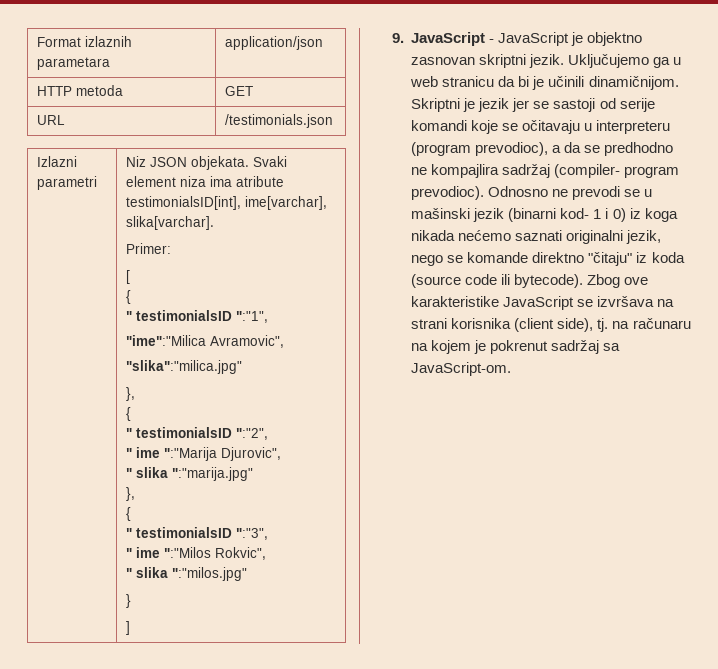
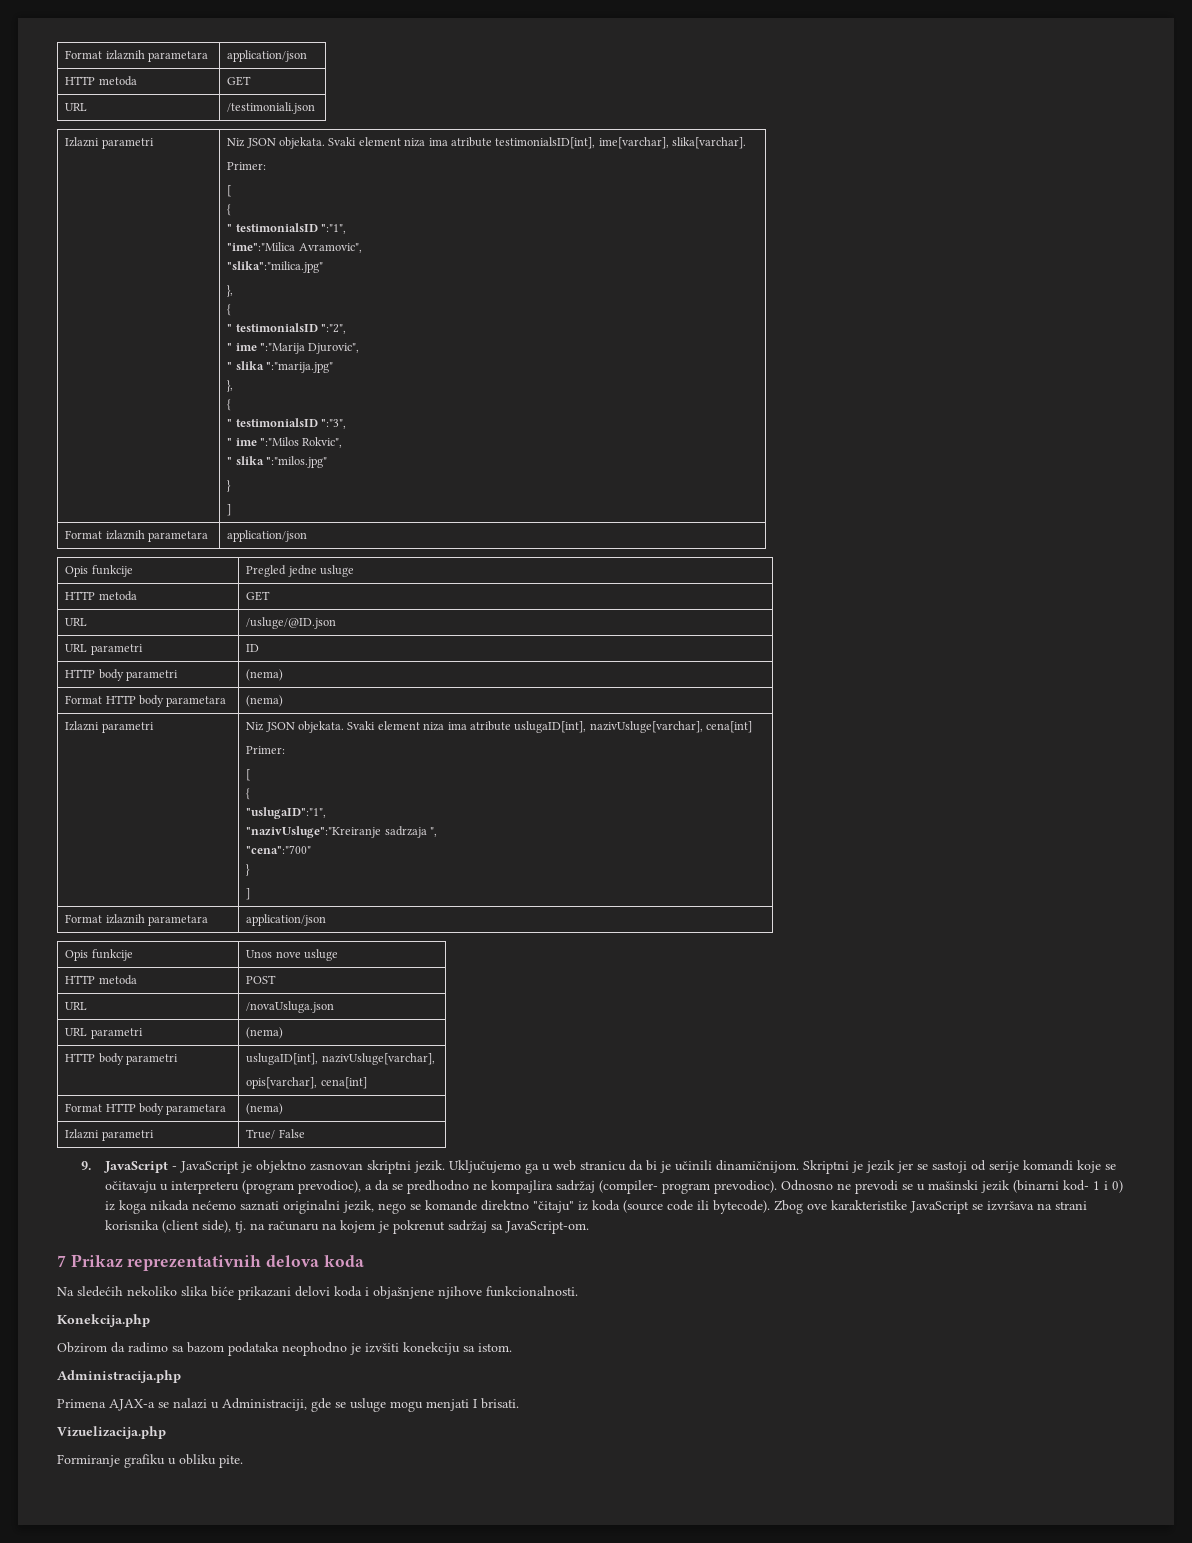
[225,114,334,128] /testimonials.json -> [227,102,316,114] /testimoniali.json
(131, 628) none -> [65,530,209,542] [227,530,308,542] [65,565,133,577] [246,565,355,577] [65,591,137,601] [246,591,271,601] [65,618,88,626] [246,617,337,629] [65,644,143,655] [246,644,260,652] [65,669,179,681] [246,669,284,681] [65,695,227,707] [246,695,284,707] [65,721,154,733] [246,721,753,733] [246,746,286,754] [246,769,252,781] [246,788,251,800] [246,807,327,819] [246,826,438,838] [246,845,312,854] [246,864,251,876] [246,888,251,900] [65,914,209,926] [246,914,327,926] [65,949,133,961] [246,949,339,961] [65,975,137,985] [246,975,277,984] [65,1002,88,1010] [246,1001,335,1013] [65,1028,143,1039] [246,1027,284,1039] [65,1053,179,1065] [246,1053,435,1065] [246,1077,367,1089] [65,1103,227,1115] [246,1103,284,1115] [65,1129,154,1141] [246,1129,305,1139] // Format izlaznih parametara | application/json // Opis funkcije | Pregled jedne usluge // HTTP metoda | GET // URL | /usluge/@ID.json // URL parametri | ID // HTTP body parametri | (nema) // Format HTTP body parametara | (nema) // Izlazni parametri | Niz JSON objekata. Svaki element niza ima atribute uslugaID[int], nazivUsluge[varchar], cena[int] // Primer: // [ // { // "uslugaID":"1", // "nazivUsluge":"Kreiranje sadrzaja ", // "cena":"700" // } // ] // Format izlaznih parametara | application/json // Opis funkcije | Unos nove usluge // HTTP metoda | POST // URL | /novaUsluga.json // URL parametri | (nema) // HTTP body parametri | uslugaID[int], nazivUsluge[varchar], // opis[varchar], cena[int] // Format HTTP body parametara | (nema) // Izlazni parametri | True/ False
(512, 369) none -> [57,1254,364,1271] [57,1286,578,1300] [57,1314,150,1327] [57,1342,512,1356] [57,1370,181,1383] [57,1398,519,1412] [57,1426,166,1439] [57,1454,243,1468] // 7 Prikaz reprezentativnih delova koda // Na sledećih nekoliko slika biće prikazani delovi koda i objašnjene njihove funkcionalnosti. // Konekcija.php // Obzirom da radimo sa bazom podataka neophodno je izvšiti konekciju sa istom. // Administracija.php // Primena AJAX-a se nalazi u Administraciji, gde se usluge mogu menjati I brisati. // Vizuelizacija.php // Formiranje grafiku u obliku pite.

